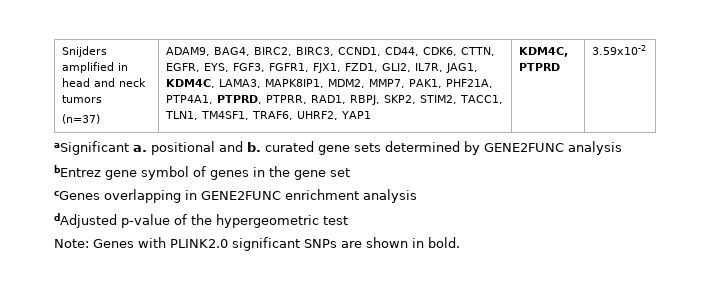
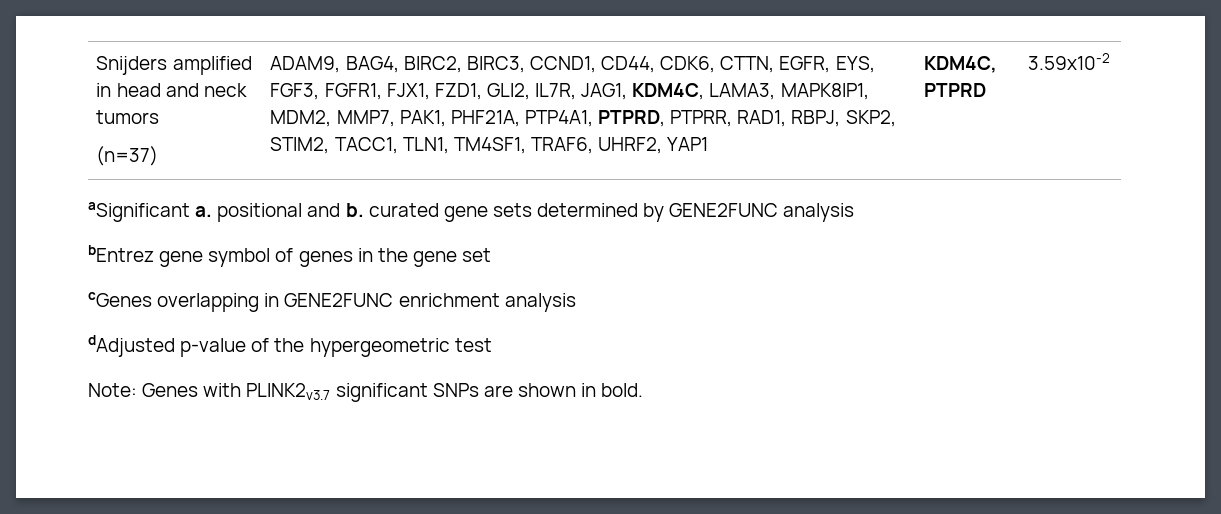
[170,239,228,248] PLINK2.0 -> [246,383,331,400] PLINK2v3.7

